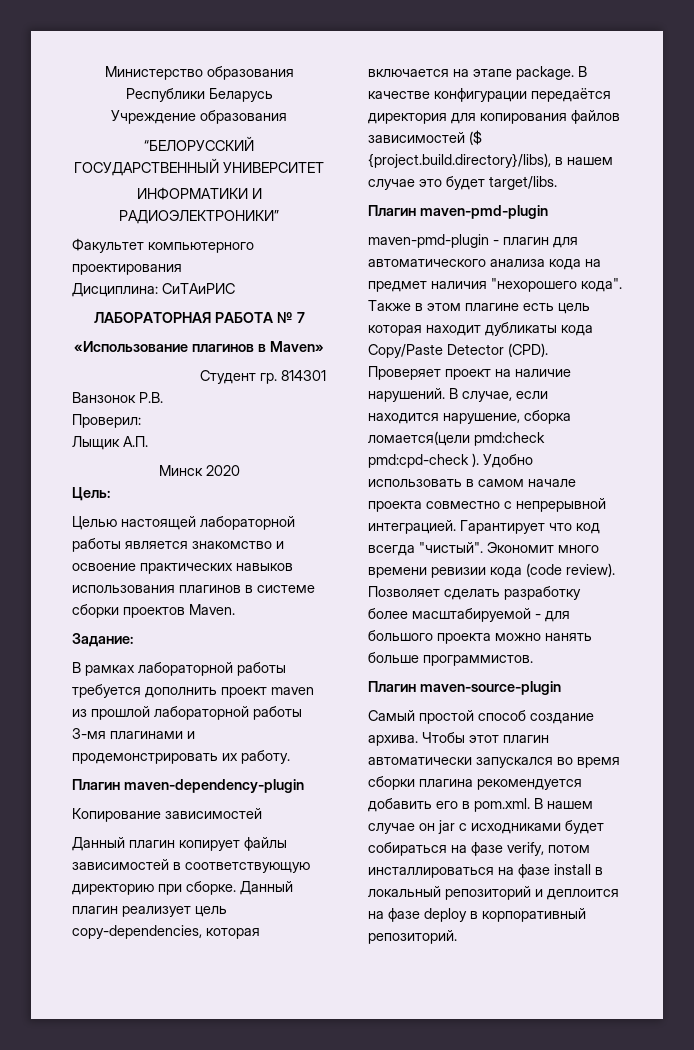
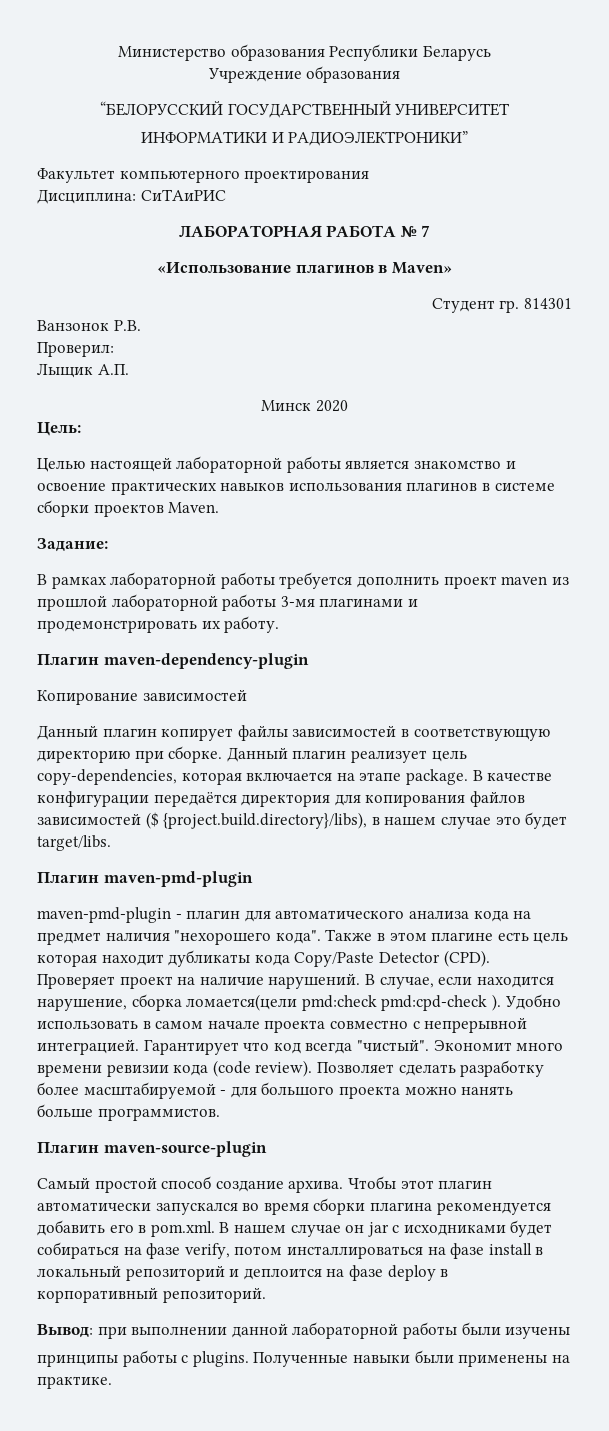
(457, 937) none -> [37,1322,571,1339] [37,1350,570,1367] [37,1376,112,1389] // Вывод: при выполнении данной лабораторной работы были изучены // принципы работы с plugins. Полученные навыки были применены на практике.

